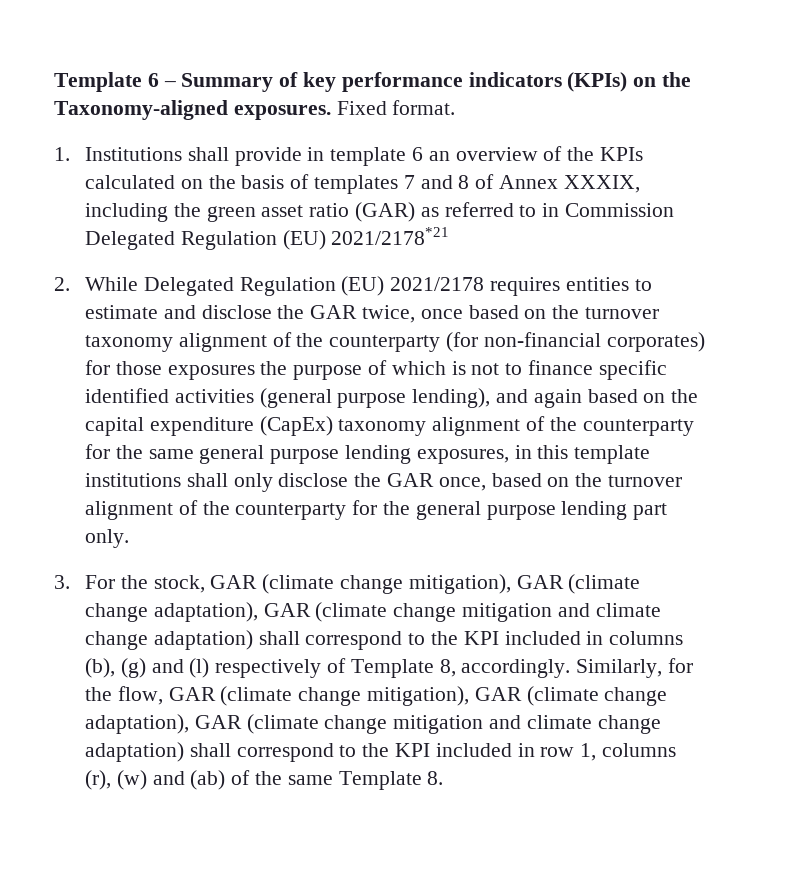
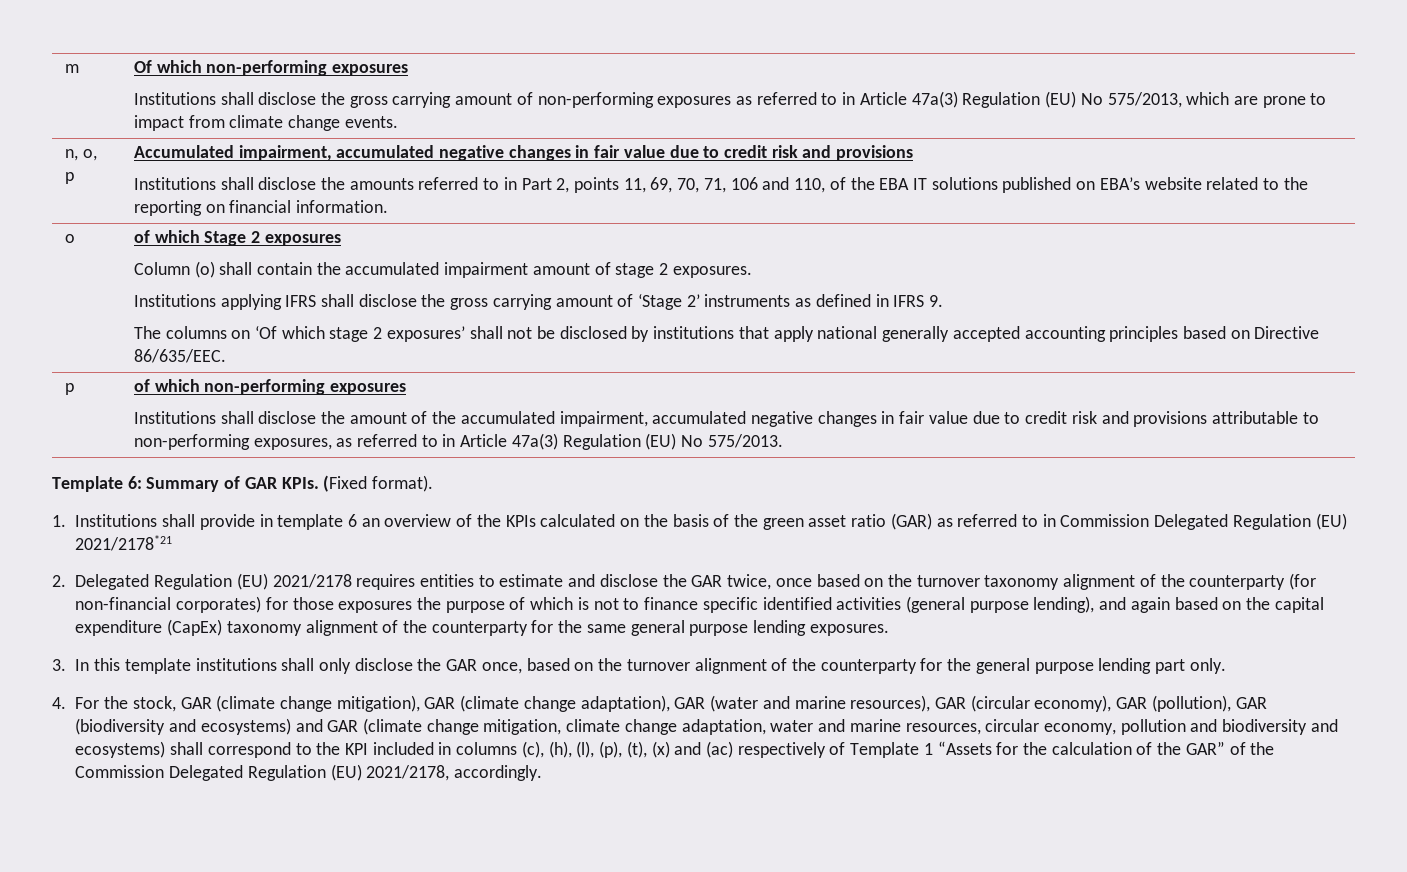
[54,72,692,92] [54,100,456,120] Template 6 – Summary of key performance indicators (KPIs) on the Taxonomy-aligned exposures. Fixed format. -> [64,64,79,73] [133,60,408,76] [133,91,1327,108] [133,115,398,131] [64,149,97,161] [64,172,74,184] [133,145,914,161] [133,177,1308,193] [133,200,388,216] [64,234,75,243] [133,230,341,246] [133,261,752,278] [133,294,944,310] [133,326,1320,342] [133,349,226,363] [64,383,74,395] [133,379,406,395] [133,411,1319,427] [133,433,783,450] [52,475,434,492] m | Of which non-performing exposures // Institutions shall disclose the gross carrying amount of non-performing exposures as referred to in Article 47a(3) Regulation (EU) No 575/2013, which are prone to impact from climate change events. // n, o, p | Accumulated impairment, accumulated negative changes in fair value due to credit risk and provisions // Institutions shall disclose the amounts referred to in Part 2, points 11, 69, 70, 71, 106 and 110, of the EBA IT solutions published on EBA’s website related to the reporting on financial information. // o | of which Stage 2 exposures // Column (o) shall contain the accumulated impairment amount of stage 2 exposures. // Institutions applying IFRS shall disclose the gross carrying amount of ‘Stage 2’ instruments as defined in IFRS 9. // The columns on ‘Of which stage 2 exposures’ shall not be disclosed by institutions that apply national generally accepted accounting principles based on Directive 86/635/EEC. // p | of which non-performing exposures // Institutions shall disclose the amount of the accumulated impairment, accumulated negative changes in fair value due to credit risk and provisions attributable to non-performing exposures, as referred to in Article 47a(3) Regulation (EU) No 575/2013. // Template 6: Summary of GAR KPIs. (Fixed format).
[314,174,640,194] [85,203,169,222] templates 7 and 8 of Annex XXXIX, including -> (730, 520) none
[85,277,139,291] While -> (66, 581) none
[416,445,532,464] exposures, in -> [809,624,889,636] [52,659,90,671] exposures. // 3. In
[54,575,70,589] 3. -> [52,697,66,709] 4.
[315,602,661,622] [85,630,253,650] (climate change mitigation and climate change adaptation) -> [710,695,1267,712] [75,718,1338,735] [75,741,166,758] (water and marine resources), GAR (circular economy), GAR (pollution), GAR (biodiversity and ecosystems) and GAR (climate change mitigation, climate change adaptation, water and marine resources, circular economy, pollution and biodiversity and ecosystems)
[85,658,694,678] [85,686,668,706] [85,714,661,734] [85,742,677,762] [85,770,444,790] (b), (g) and (l) respectively of Template 8, accordingly. Similarly, for the flow, GAR (climate change mitigation), GAR (climate change adaptation), GAR (climate change mitigation and climate change adaptation) shall correspond to the KPI included in row 1, columns (r), (w) and (ab) of the same Template 8. -> [521,741,1275,758] [75,764,542,781] (c), (h), (l), (p), (t), (x) and (ac) respectively of Template 1 “Assets for the calculation of the GAR” of the Commission Delegated Regulation (EU) 2021/2178, accordingly.

